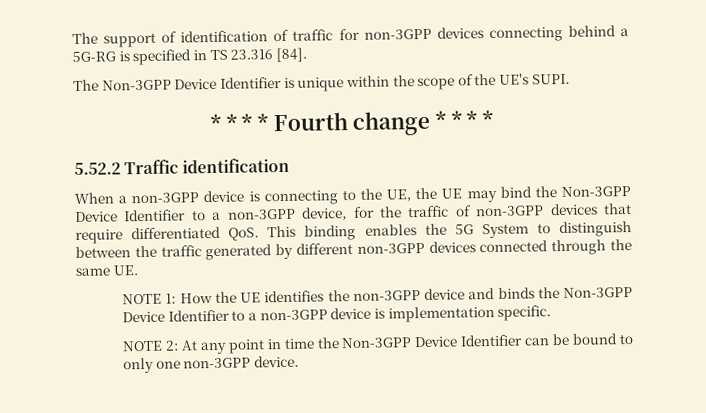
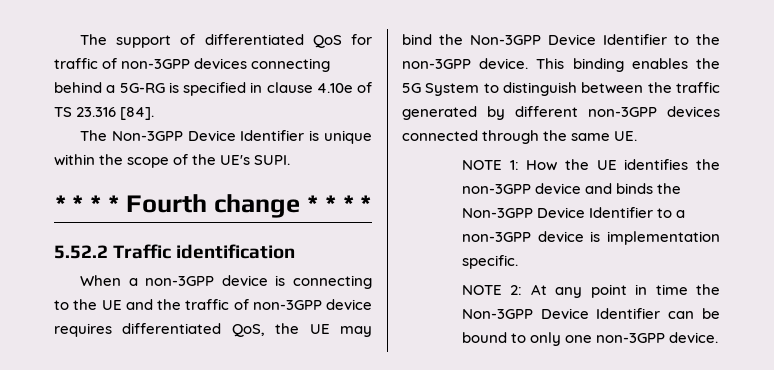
[180,28,360,43] identification of traffic for -> [204,34,372,48] [54,58,118,69] differentiated QoS for traffic of
(207, 55) none -> [266,82,372,93] clause 4.10e of
[386,189,412,202] UE, -> [101,299,372,310] [54,323,265,337] UE and the traffic of non-3GPP device requires differentiated QoS,
[212,203,632,221] [75,226,260,244] a non-3GPP device, for the traffic of non-3GPP devices that require differentiated QoS. -> [696,34,720,45] [402,58,529,69] the non-3GPP device.

